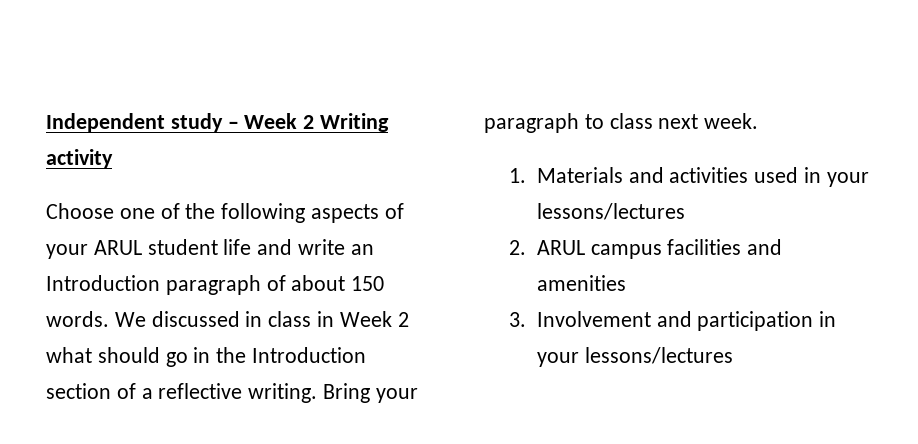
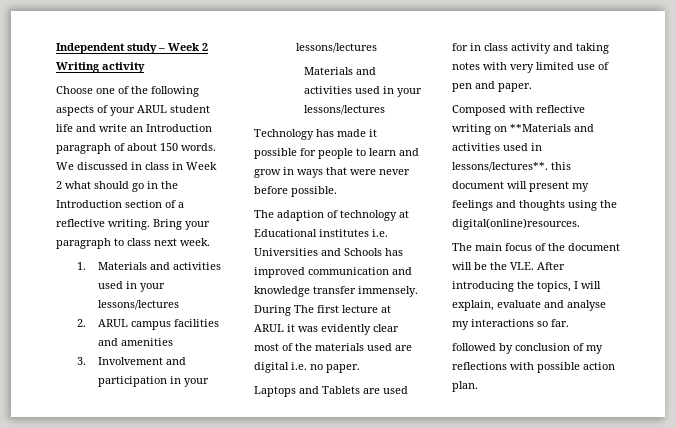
(733, 355) none -> [304,67,377,75] [304,86,423,97] [304,105,386,115] [254,129,377,140] [254,148,419,159] [254,167,410,178] [254,186,337,197] [254,210,409,221] [254,229,388,237] [254,248,403,256] [254,267,412,278] [254,286,418,297] [254,305,391,316] [254,324,399,335] [254,343,412,351] [254,362,360,373] [254,386,408,397] [452,43,609,54] [452,62,609,73] [452,81,532,92] [452,105,585,116] [452,124,594,135] [452,143,542,151] [452,162,571,172] [452,181,589,192] [452,200,617,211] [452,218,580,230] [452,243,620,251] [452,262,565,270] [452,281,601,292] [452,300,606,311] [452,319,569,330] [452,343,603,354] [452,362,615,373] [452,381,478,392] // Materials and activities used in your lessons/lectures // Technology has made it possible for people to learn and grow in ways that were never before possible. // The adaption of technology at Educational institutes i.e. Universities and Schools has improved communication and knowledge transfer immensely. During The first lecture at ARUL it was evidently clear most of the materials used are digital i.e. no paper. // Laptops and Tablets are used for in class activity and taking notes with very limited use of pen and paper. // Composed with reflective writing on **Materials and activities used in lessons/lectures**. this document will present my feelings and thoughts using the digital(online)resources. // The main focus of the document will be the VLE. After introducing the topics, I will explain, evaluate and analyse my interactions so far. // followed by conclusion of my reflections with possible action plan.

